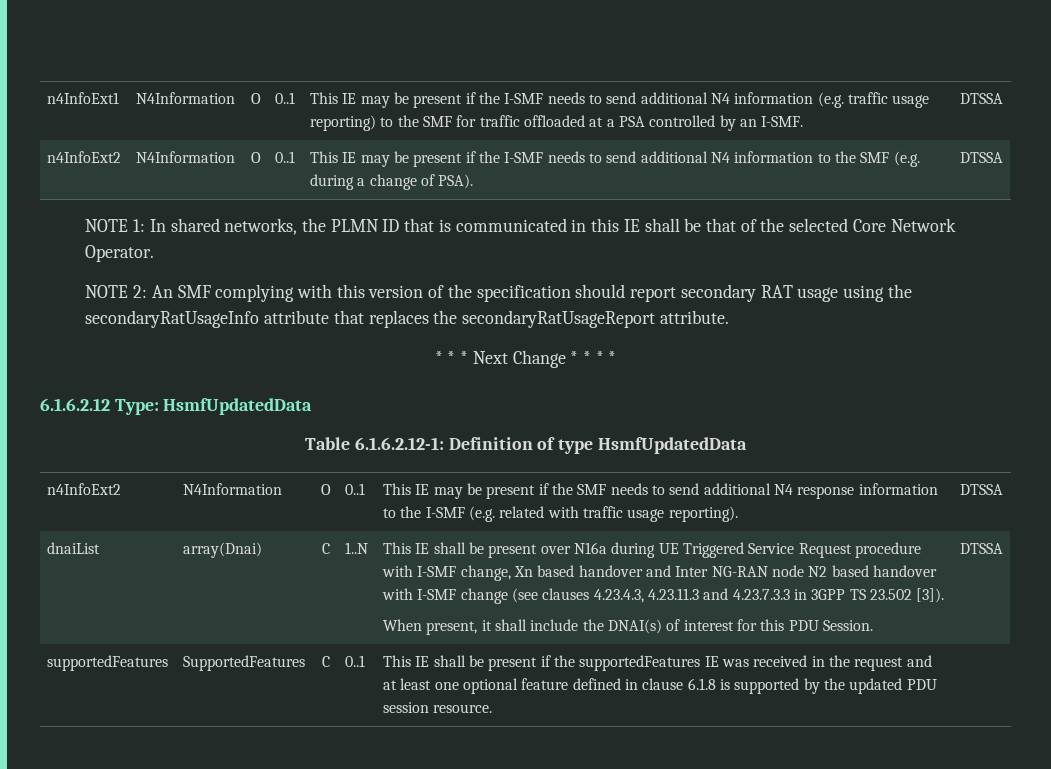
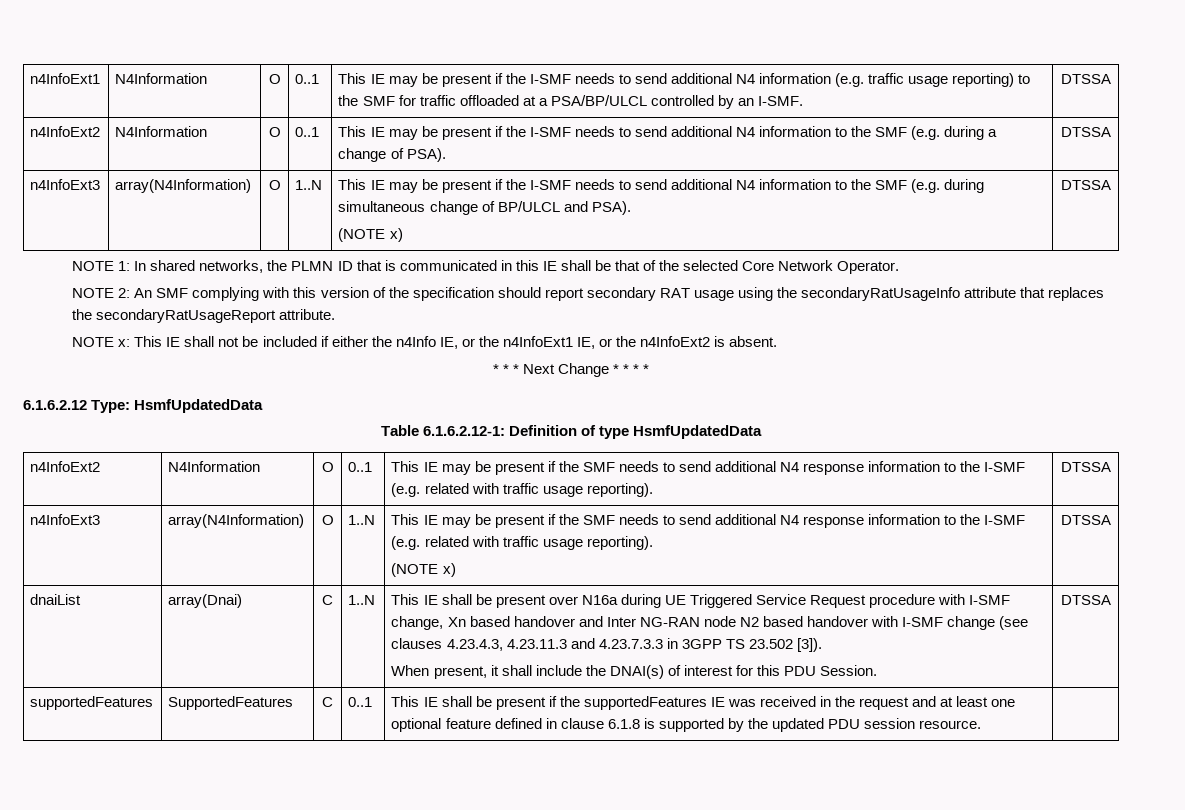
[618,116,645,127] PSA -> [550,95,647,106] PSA/BP/ULCL
(1003, 157) none -> [30,179,101,190] [115,179,252,193] [268,180,281,190] [295,180,323,190] [338,179,985,193] [338,201,631,215] [338,228,403,242] [1060,180,1111,190] // n4InfoExt3 | array(N4Information) | O | 1..N | This IE may be present if the I-SMF needs to send additional N4 information to the SMF (e.g. during simultaneous change of BP/ULCL and PSA). // (NOTE x) | DTSSA
(729, 317) none -> [72,336,778,349] // NOTE x: This IE shall not be included if either the n4Info IE, or the n4InfoExt1 IE, or the n4InfoExt2 is absent.
(1003, 489) none -> [30,514,101,525] [168,514,305,528] [321,515,334,525] [348,515,376,525] [391,514,1026,528] [391,536,653,550] [391,563,456,577] [1060,515,1111,525] // n4InfoExt3 | array(N4Information) | O | 1..N | This IE may be present if the SMF needs to send additional N4 response information to the I-SMF (e.g. related with traffic usage reporting). // (NOTE x) | DTSSA

